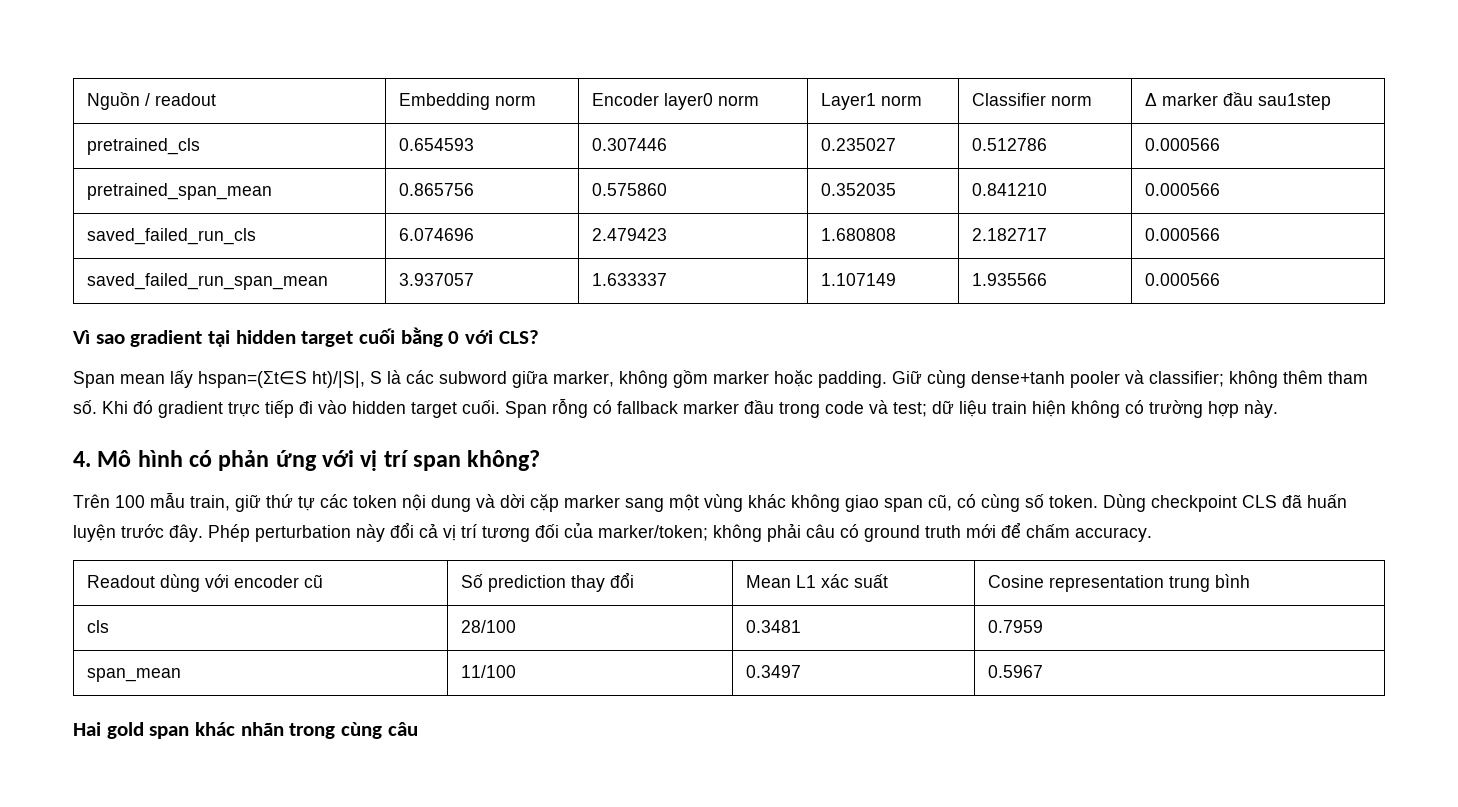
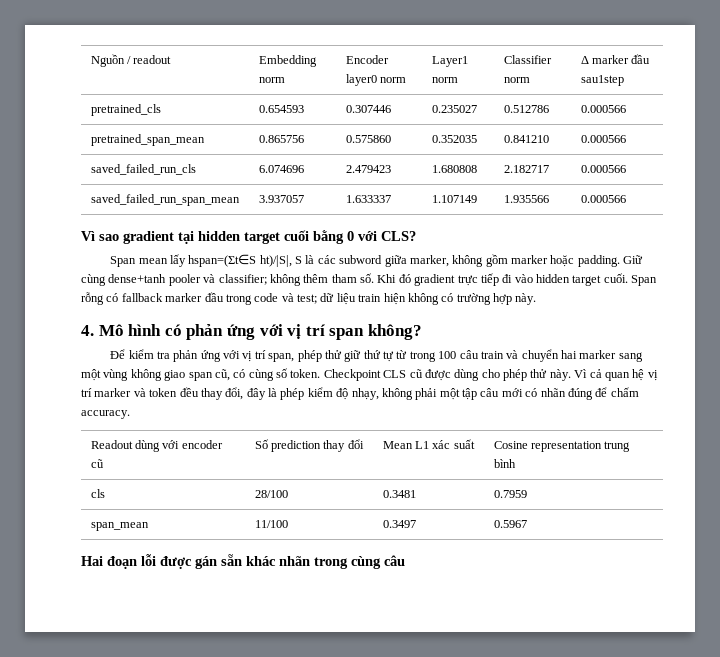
[73,492,559,512] Trên 100 mẫu train, giữ thứ tự các token nội dung và dời cặp -> [110,349,578,362] Để kiểm tra phản ứng với vị trí span, phép thử giữ thứ tự từ trong 100 câu train và chuyển hai
[748,494,786,508] khác -> (129, 375) none
[1103,494,1347,512] [73,522,996,542] Dùng checkpoint CLS đã huấn luyện trước đây. Phép perturbation này đổi cả vị trí tương đối của marker/token; không phải câu có ground truth mới -> [323,369,658,381] [81,387,593,400] Checkpoint CLS cũ được dùng cho phép thử này. Vì cả quan hệ vị trí marker và token đều thay đổi, đây là phép kiểm độ nhạy, không phải một tập câu mới có nhãn đúng
[106,722,190,739] gold span -> [107,554,242,569] đoạn lỗi được gán sẵn

